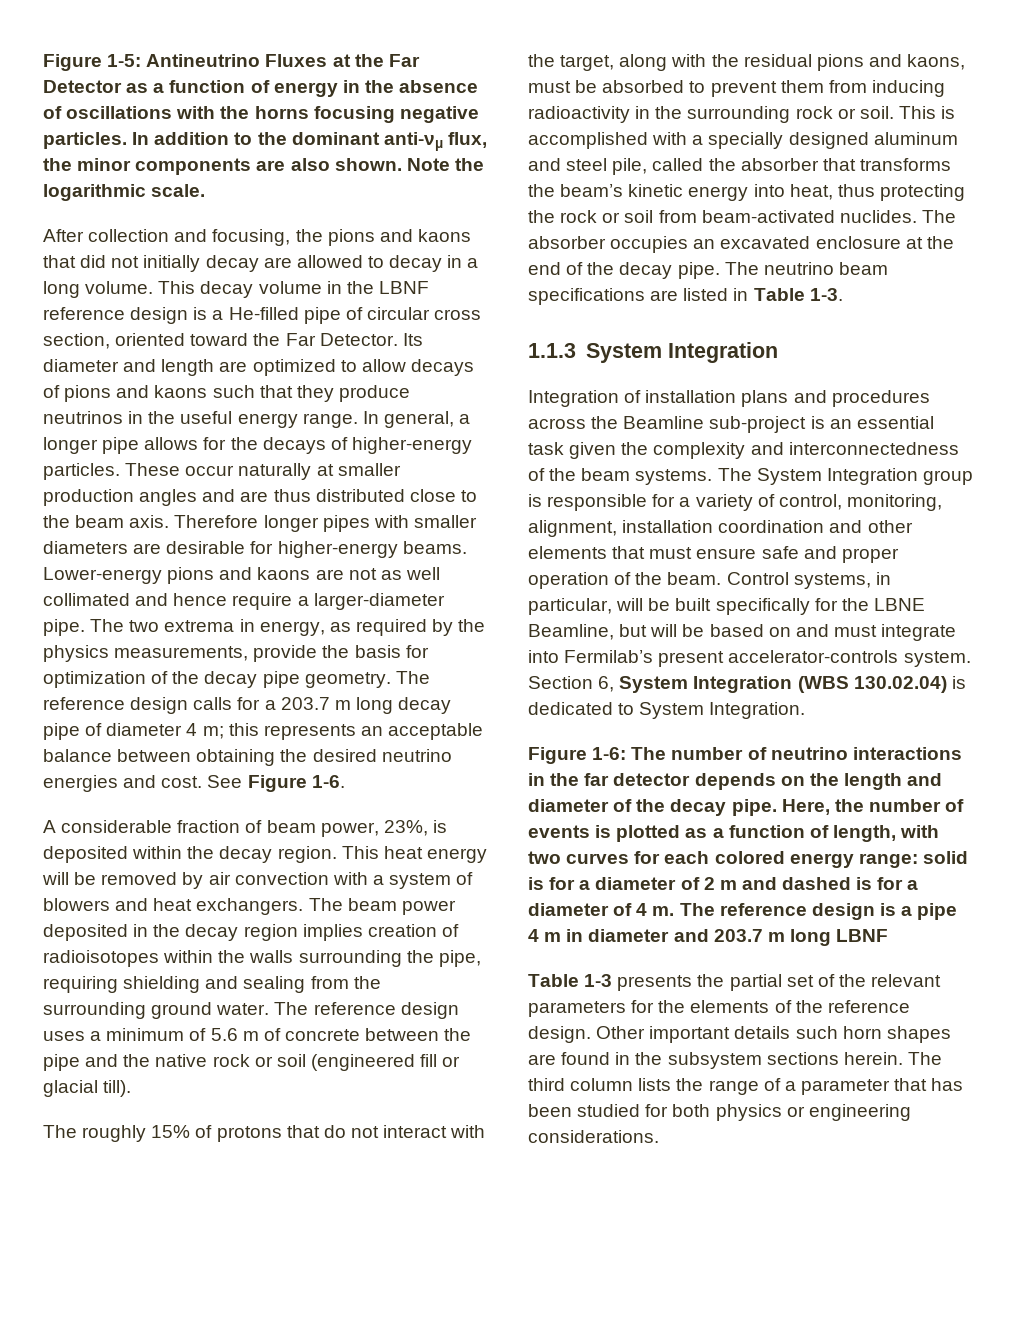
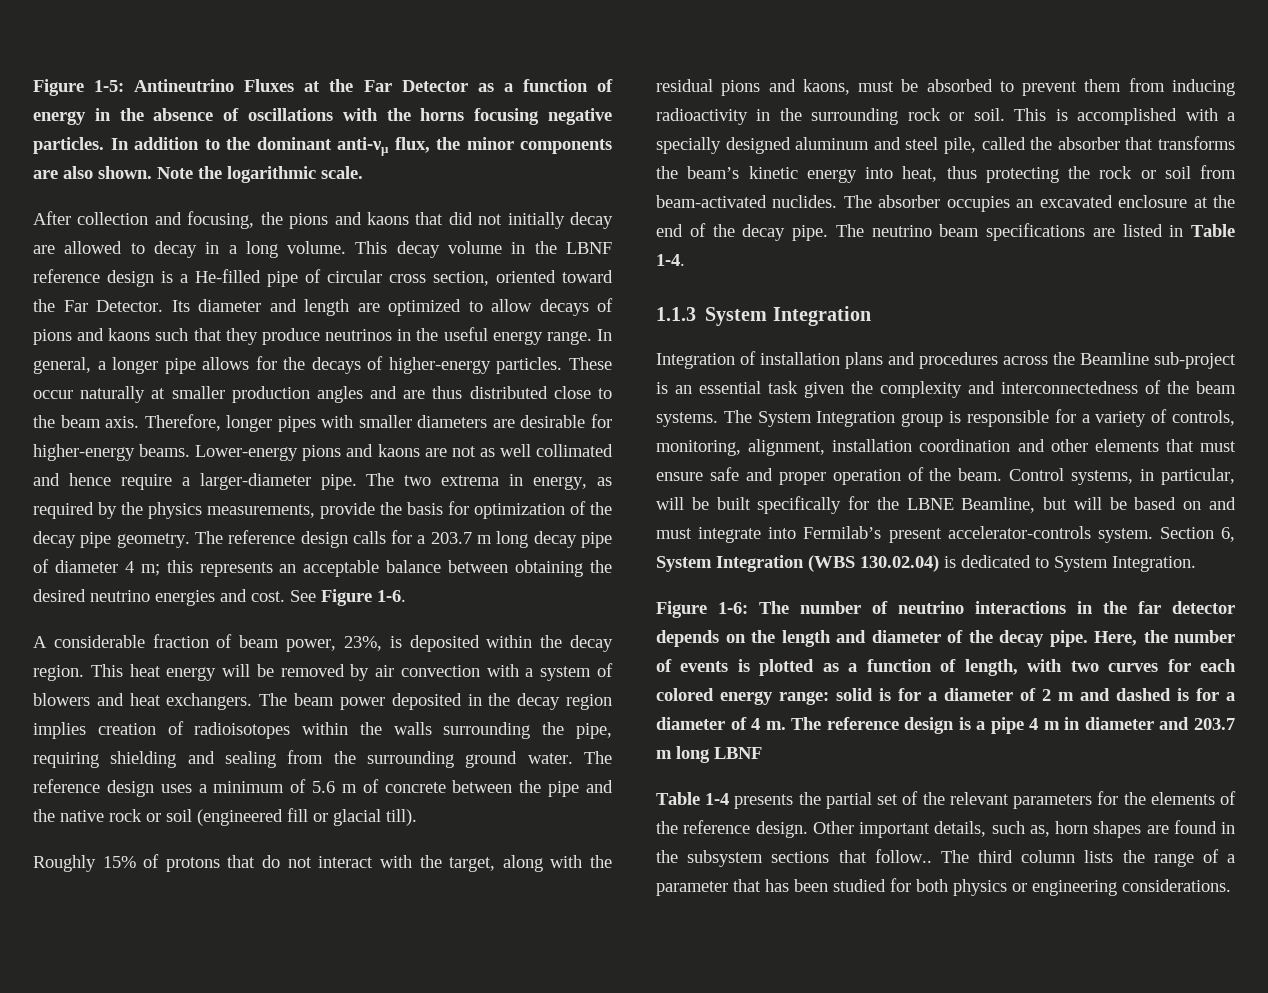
[174,515,259,528] Therefore -> [144,414,221,431] Therefore,
[43,1125,147,1142] The roughly -> [33,855,96,872] Roughly
[809,288,843,301] 1-3. -> [656,254,685,266] 1-4.
[778,494,842,510] control, -> [1172,410,1235,426] controls,
[584,974,613,987] 1-3 -> [705,793,730,805] 1-4
[734,1026,838,1039] details such -> [934,821,1050,837] details, such as,
[843,1052,903,1065] herein. -> [838,849,932,863] that follow..

